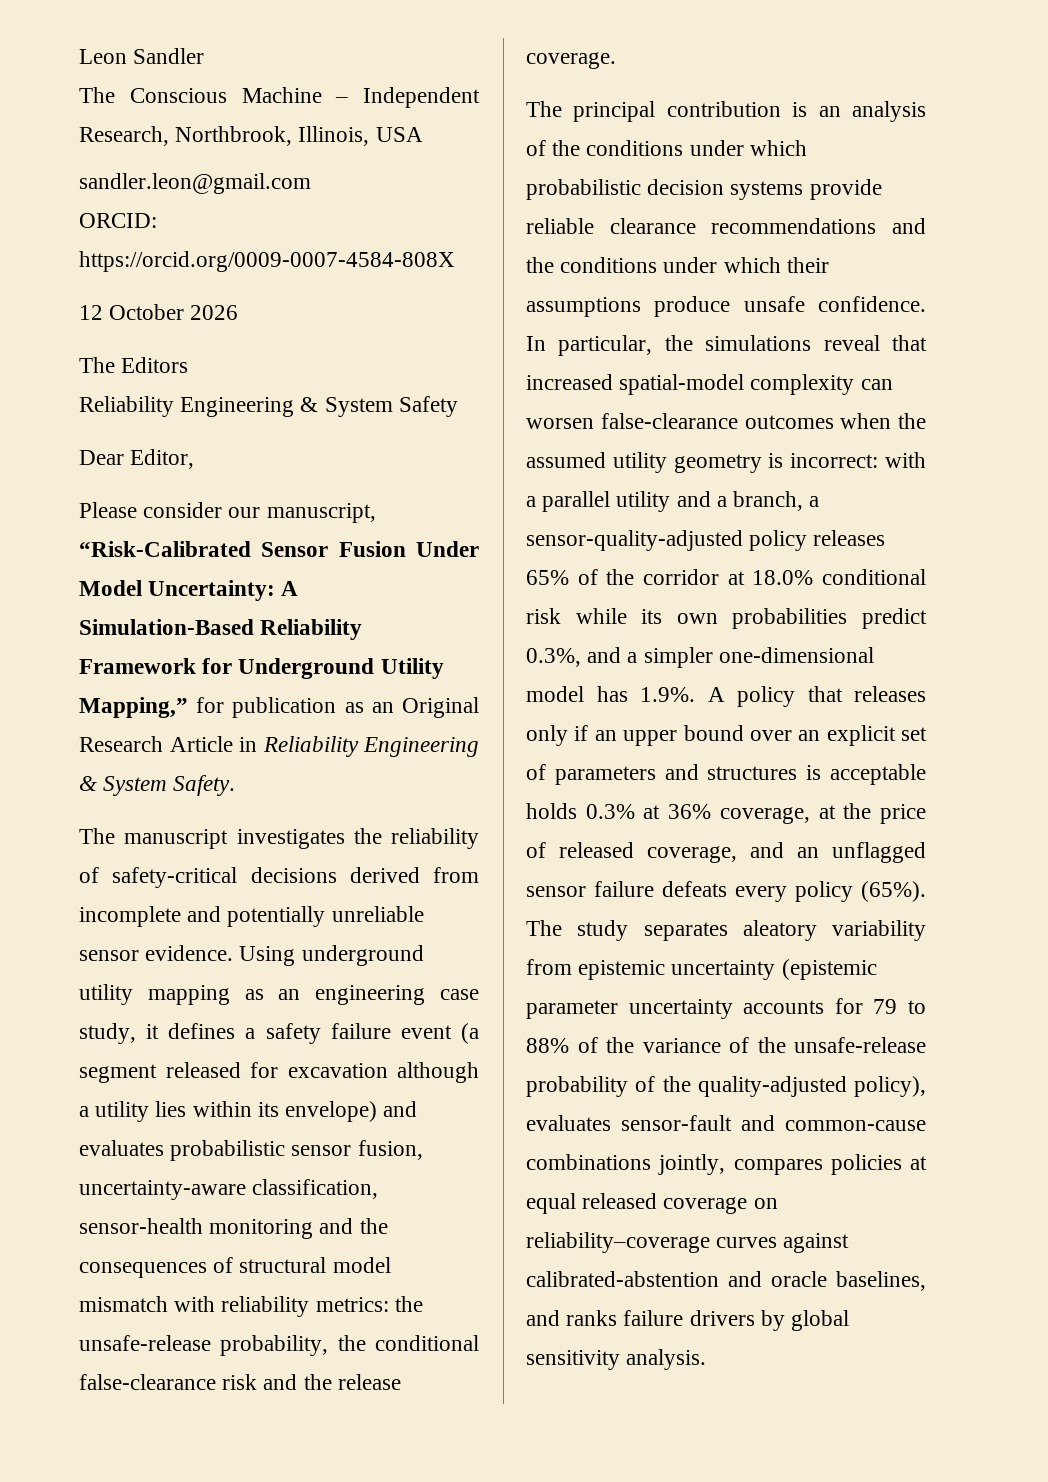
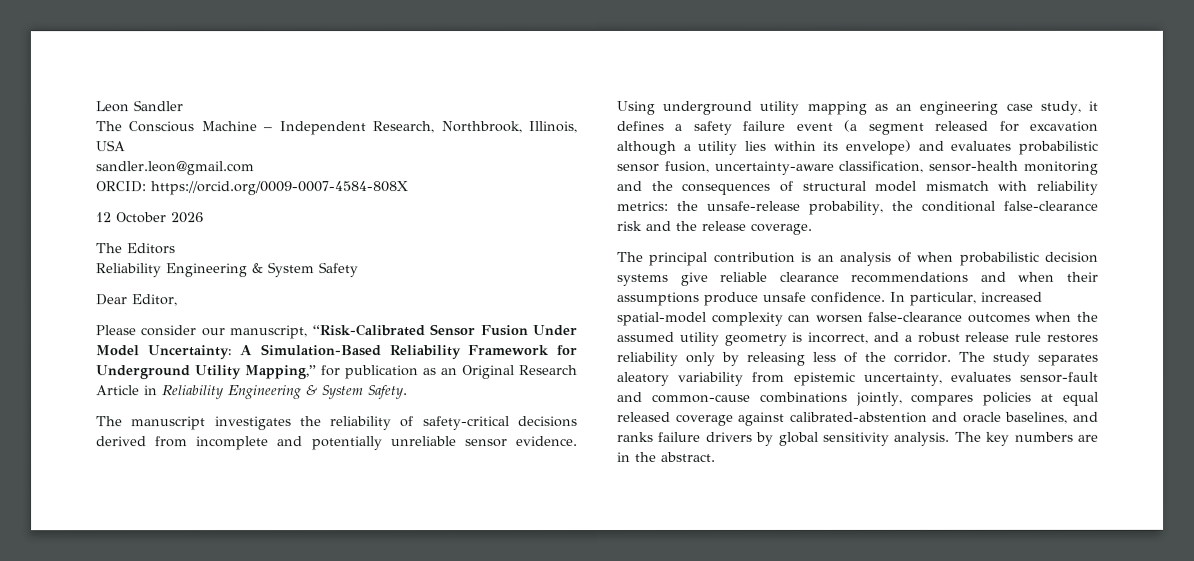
[552,140,807,156] the conditions under which -> [916,251,954,262] when
[809,179,882,200] provide -> [679,271,709,286] give
[526,257,781,273] the conditions under which -> [1017,271,1056,282] when
[664,335,927,351] the simulations reveal that -> (977, 298) none
[790,452,926,468] [526,491,820,512] [526,530,886,551] [526,569,926,585] [526,608,927,629] [526,647,874,668] [526,686,926,707] [526,725,927,746] [526,764,926,785] [526,803,926,824] [526,842,926,863] [526,881,926,902] incorrect: with a parallel utility and a branch, a sensor-quality-adjusted policy releases 65% of the corridor at 18.0% conditional risk while its own probabilities predict 0.3%, and a simpler one-dimensional model has 1.9%. A policy that releases only if an upper bound over an explicit set of parameters and structures is acceptable holds 0.3% at 36% coverage, at the price of released coverage, and an unflagged sensor failure defeats every policy (65%). -> [808,331,1099,344] [617,351,952,366] incorrect, and a robust release rule restores reliability only by releasing less of the corridor.
[671,959,877,980] [526,998,926,1019] [526,1037,926,1053] [526,1076,926,1097] uncertainty (epistemic parameter uncertainty accounts for 79 to 88% of the variance of the unsafe-release probability of the quality-adjusted policy), -> [863,371,943,386] uncertainty,
[753,1198,778,1209] [526,1232,778,1253] on reliability–coverage curves -> (734, 419) none
(707, 1359) none -> [954,431,1099,446] [617,451,716,462] The key numbers are in the abstract.

